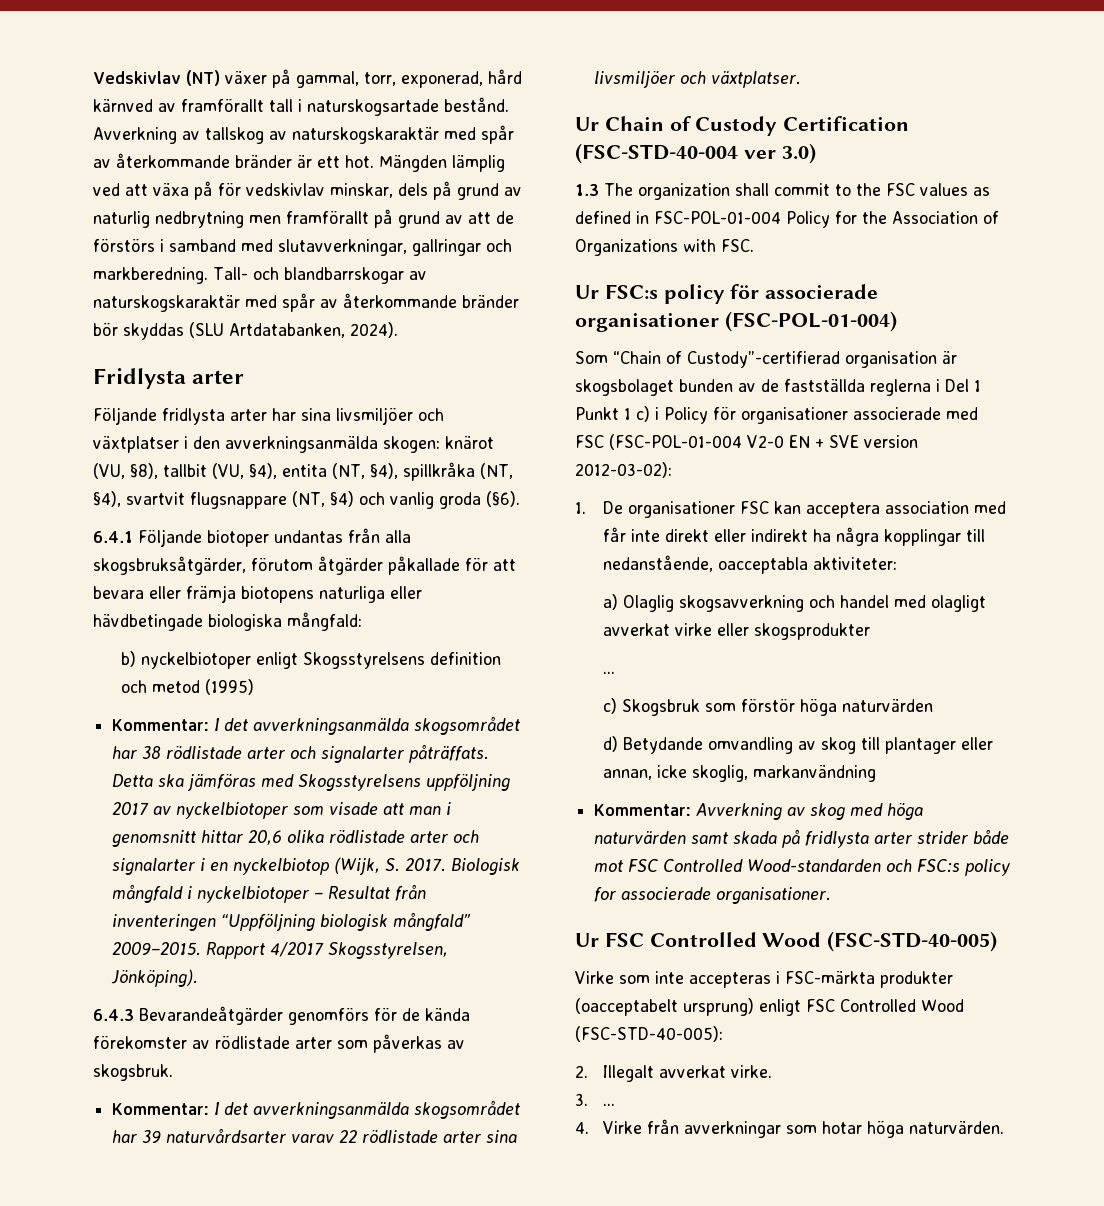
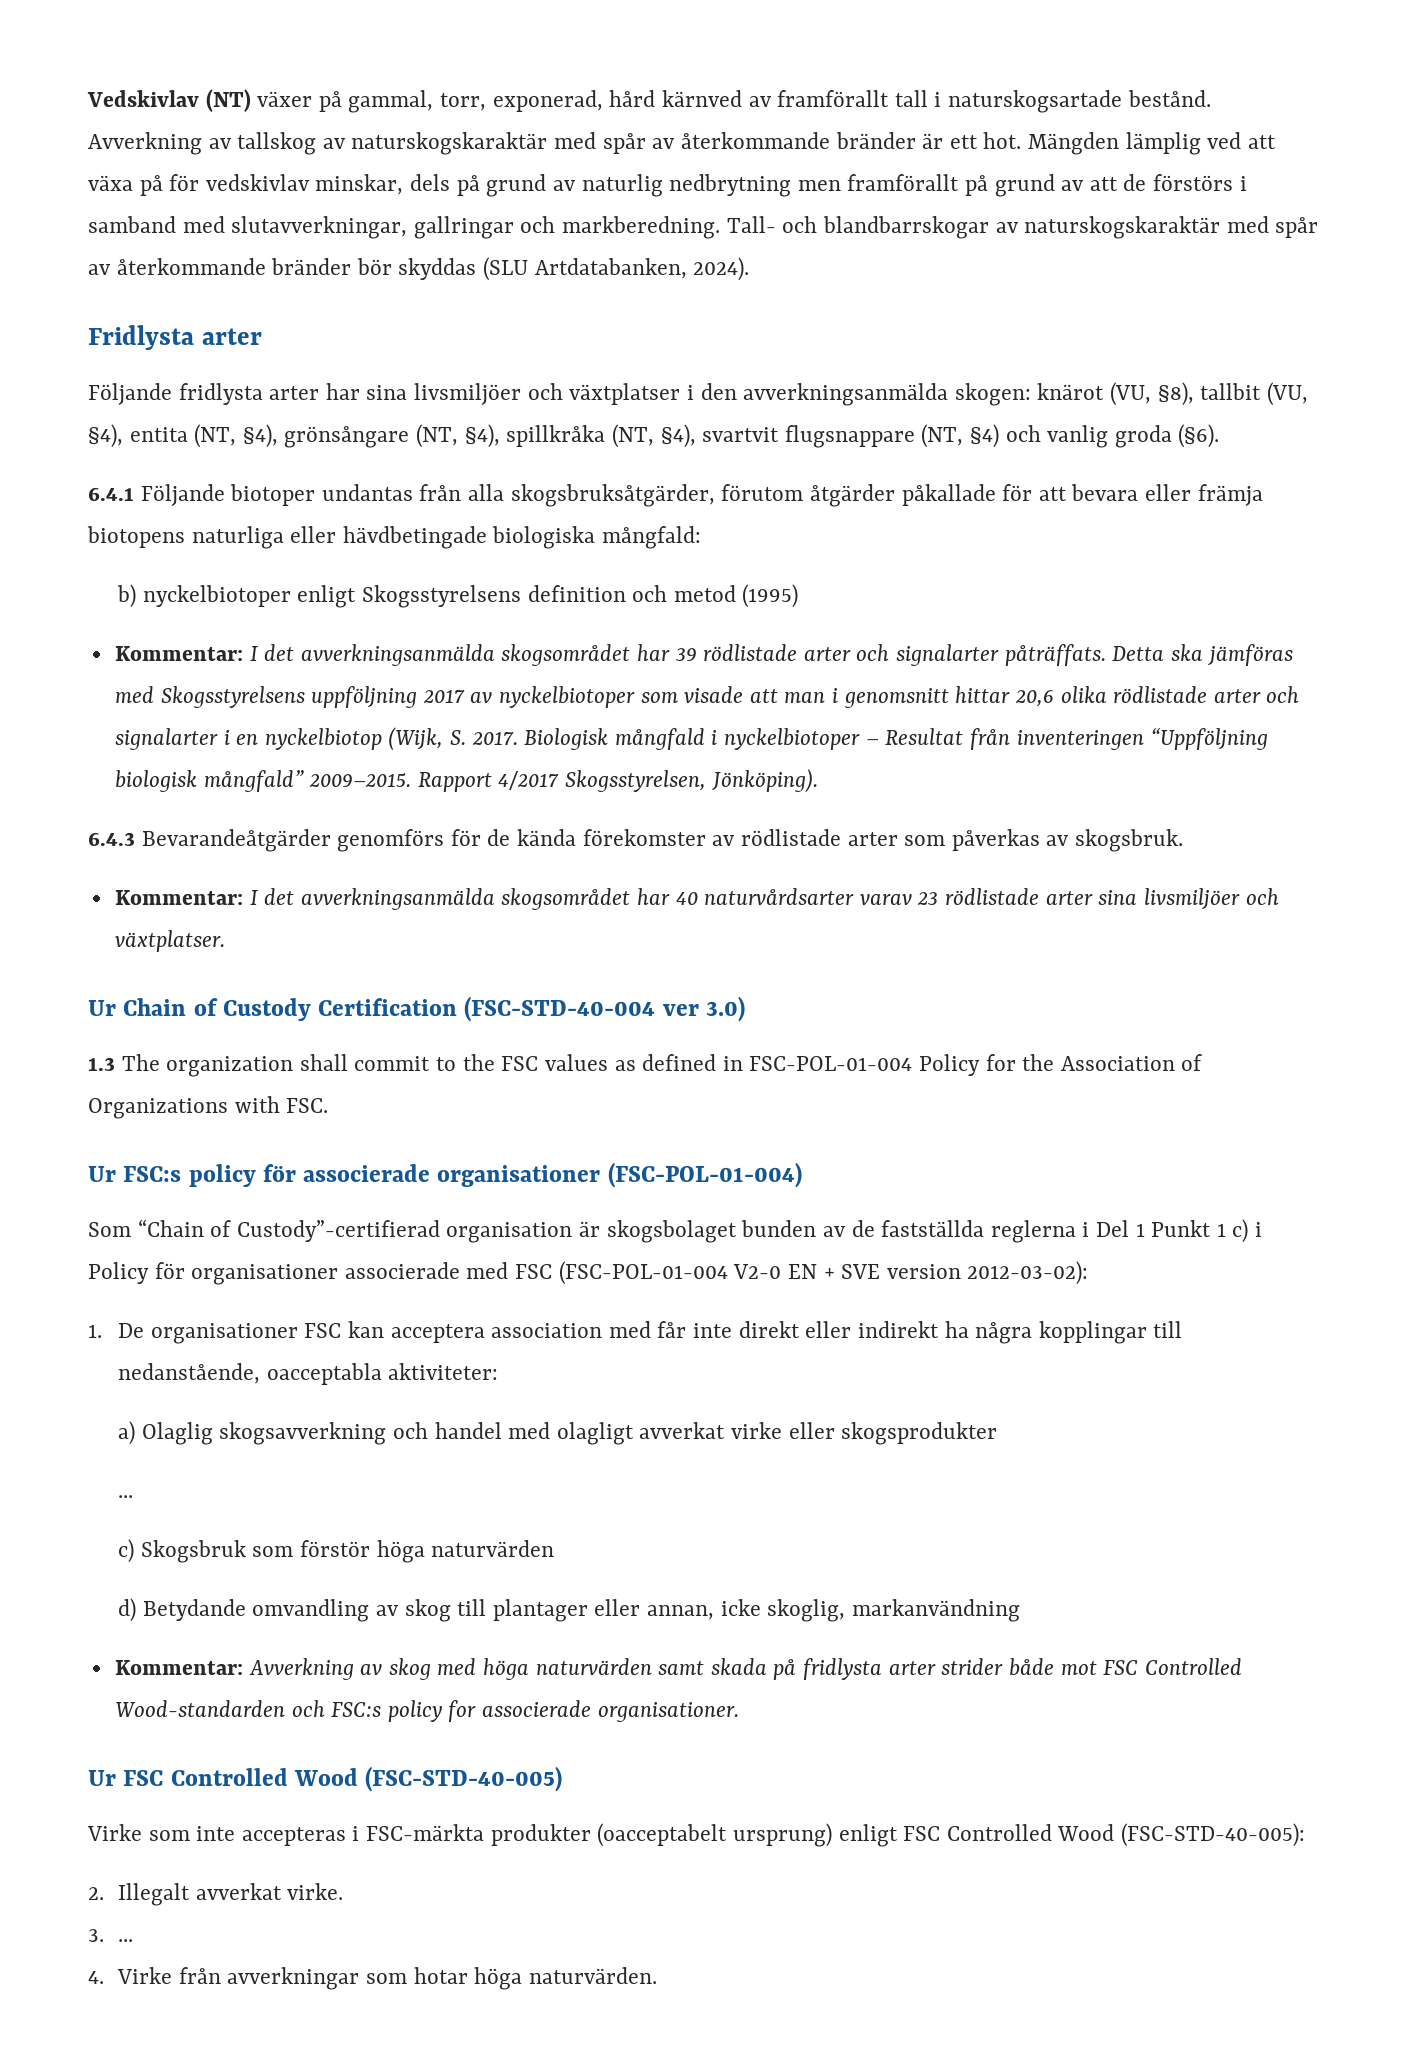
(398, 471) none -> [284,424,500,448] grönsångare (NT, §4),
[142,746,162,759] 38 -> [675,648,697,661] 39
[142,1130,162,1143] 39 -> [675,892,698,905] 40
[339,1130,358,1143] 22 -> [917,892,939,905] 23

